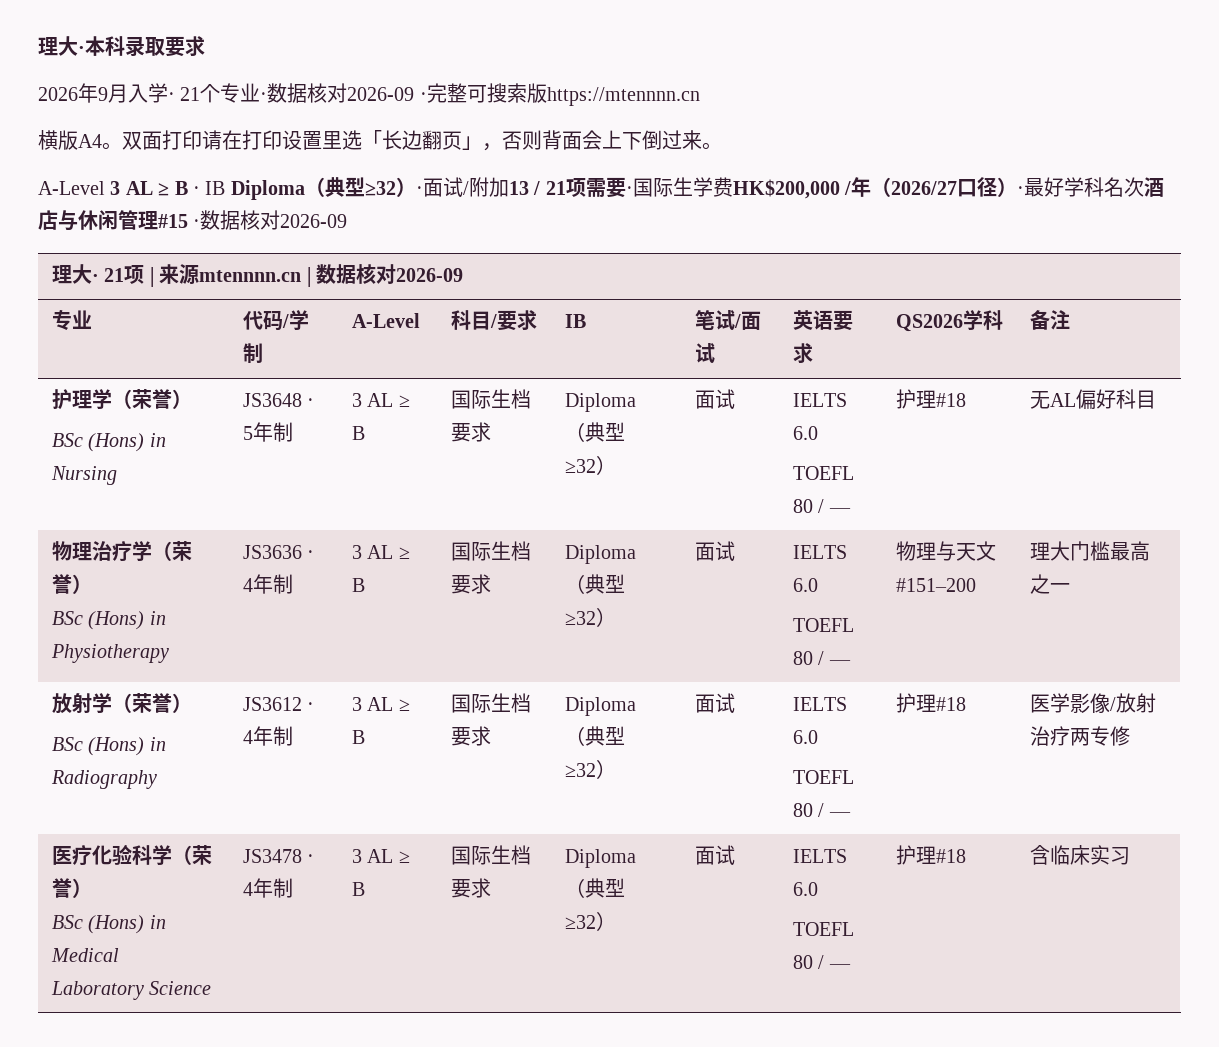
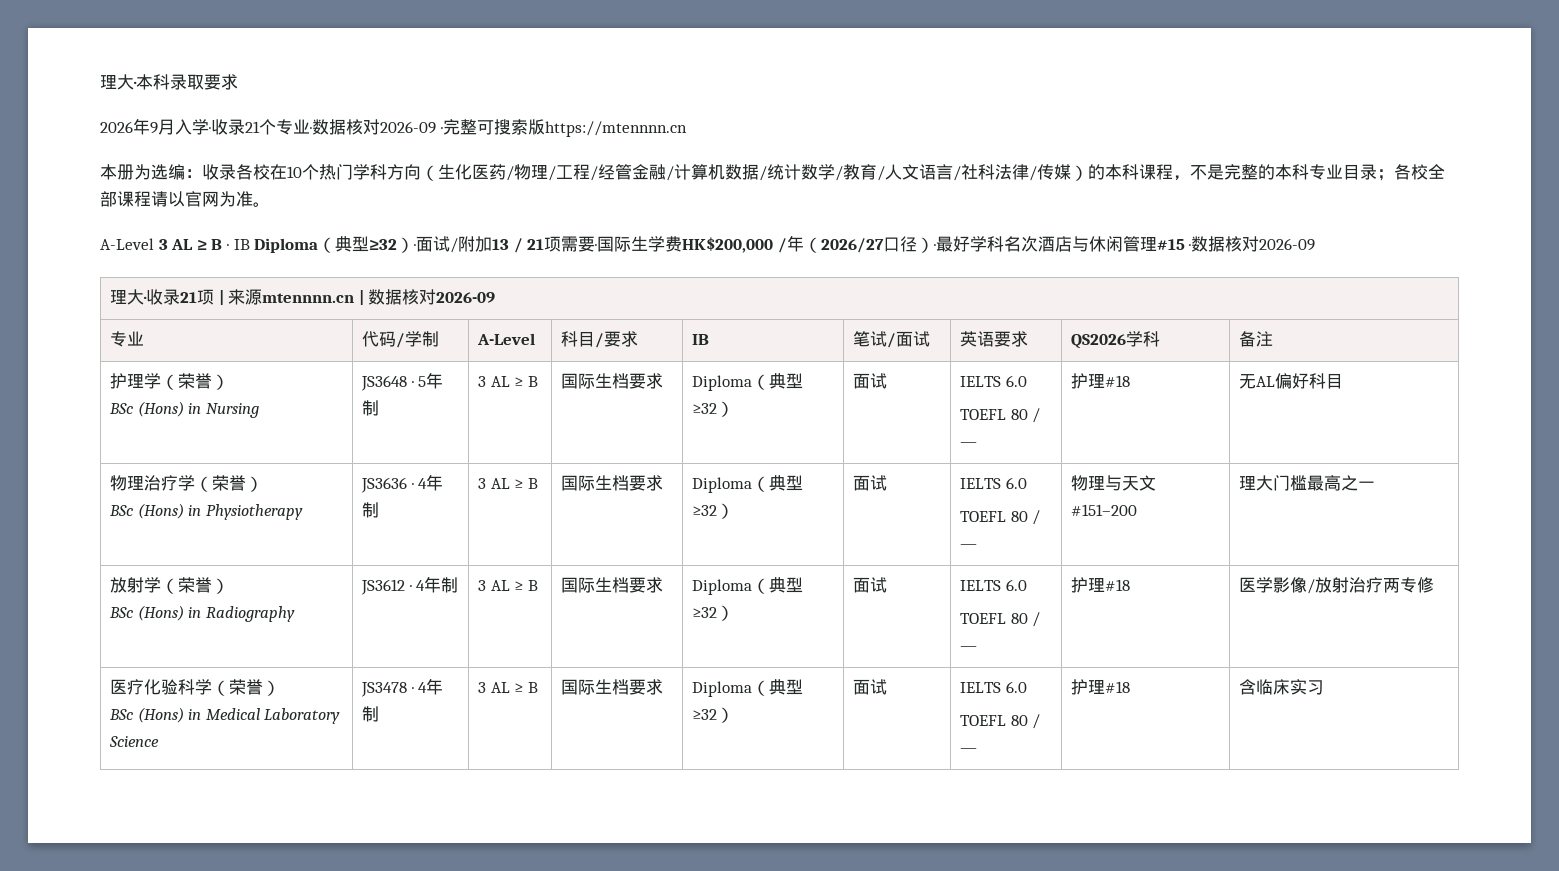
(175, 96) none -> [211,119,245,135] 收录
[38,130,702,151] 横版A4。双面打印请在打印设置里选「长边翻页」，否则背面会上下倒过来 -> [100,164,1445,181] [100,191,253,207] 本册为选编：收录各校在10个热门学科方向（生化医药/物理/工程/经管金融/计算机数据/统计数学/教育/人文语言/社科法律/传媒）的本科课程，不是完整的本科专业目录；各校全部课程请以官网为准
(99, 278) none -> [145,289,180,305] 收录

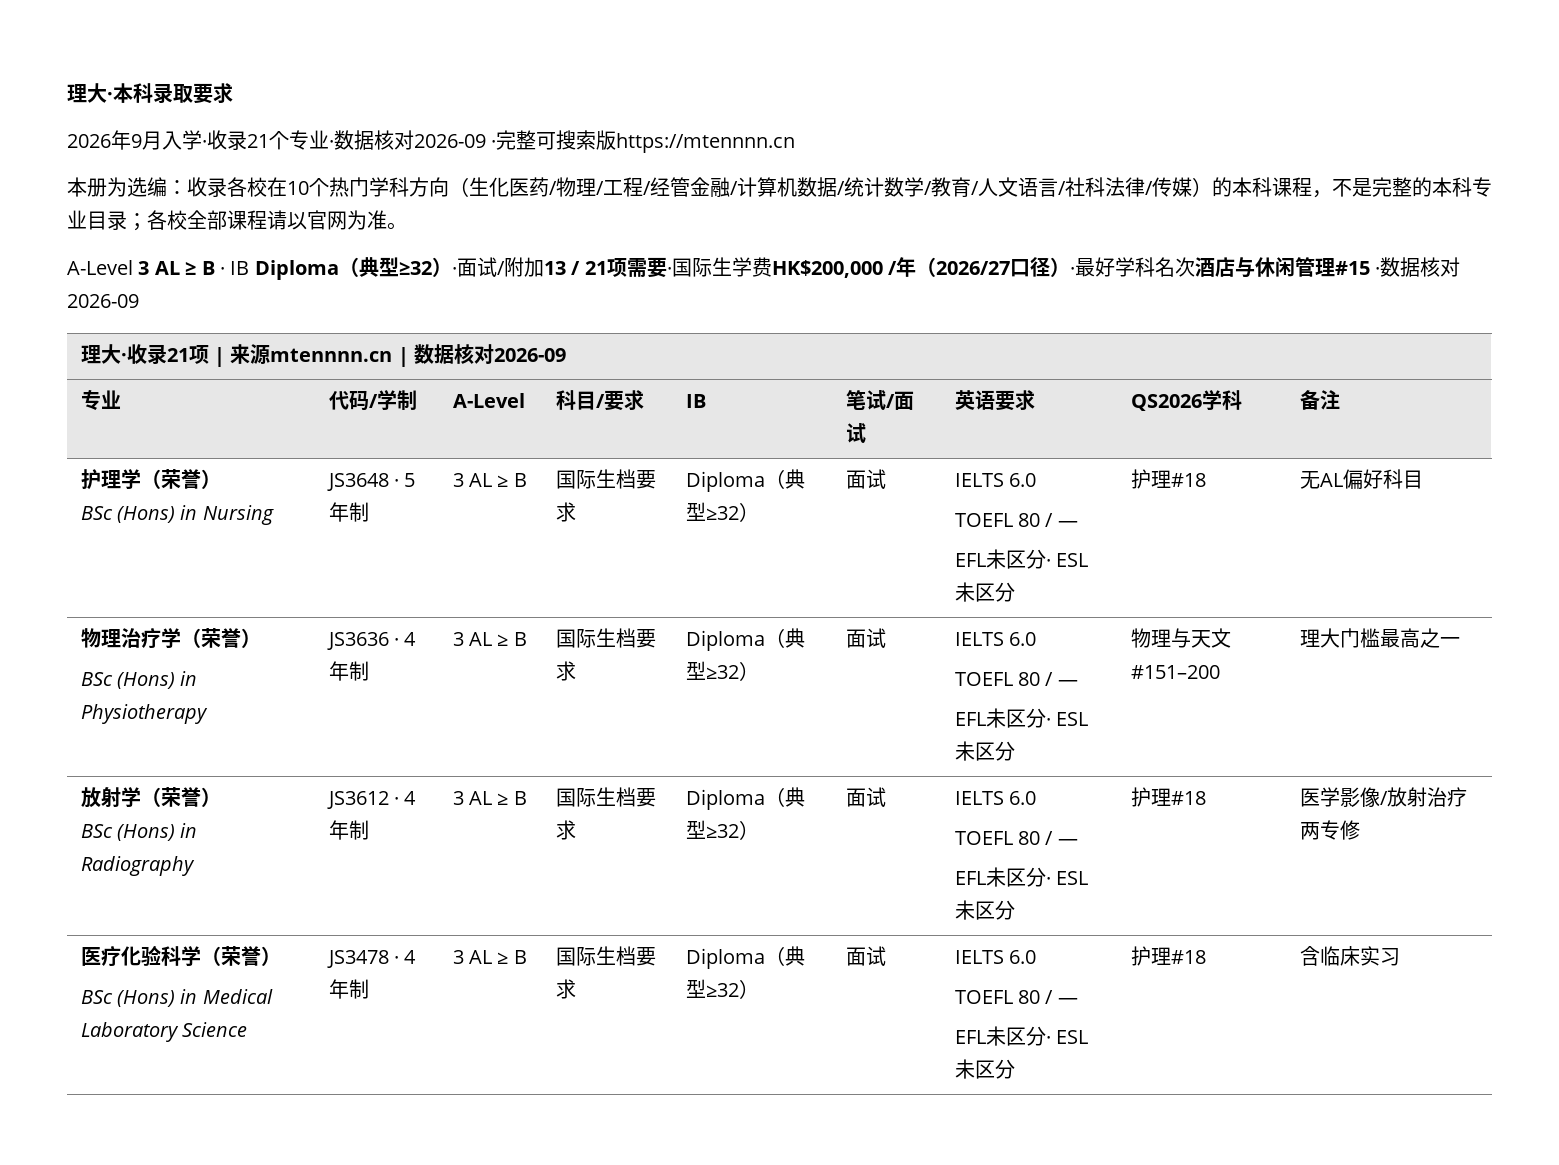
(977, 444) none -> [954,549,1089,569] [954,582,1015,602] // EFL未区分· ESL未区分
(977, 546) none -> [954,708,1089,728] [954,741,1015,761] // EFL未区分· ESL未区分
(977, 648) none -> [954,867,1089,887] [954,900,1015,920] // EFL未区分· ESL未区分
(977, 750) none -> [954,1026,1089,1046] [954,1059,1015,1079] // EFL未区分· ESL未区分

